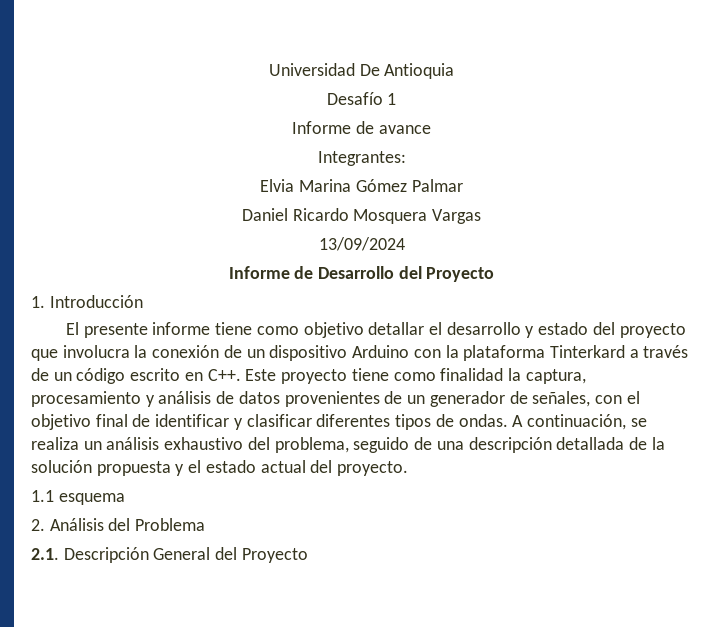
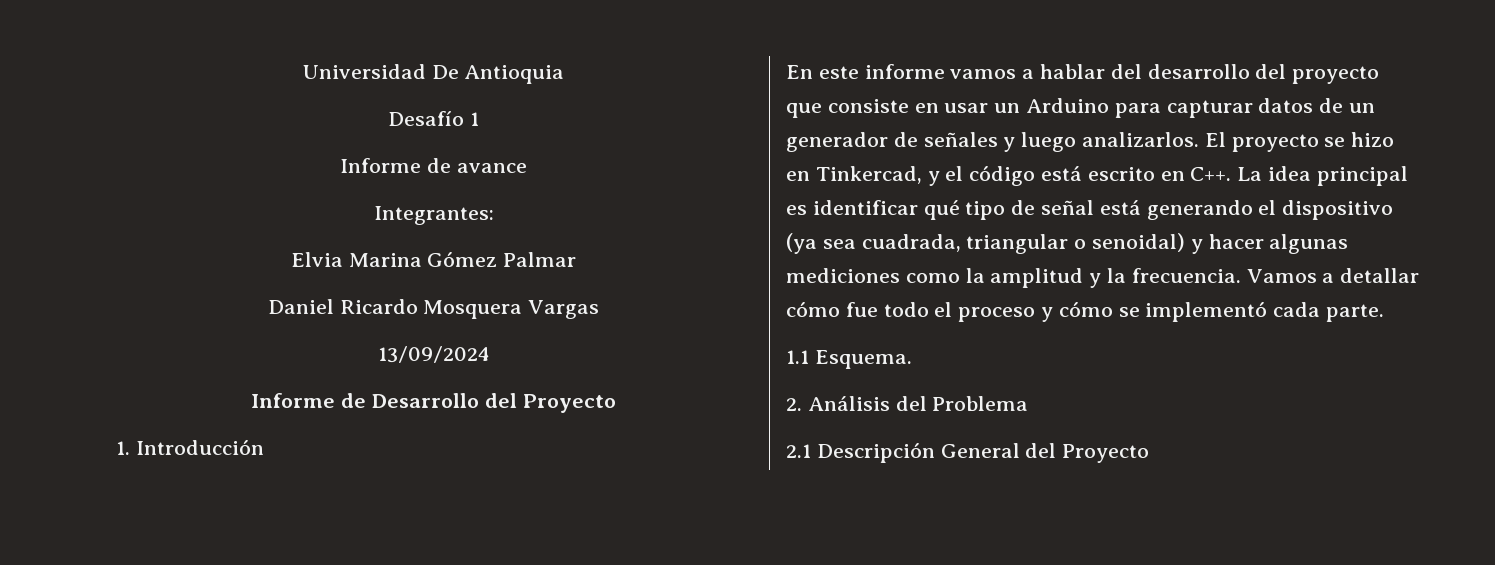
[65,322,686,338] [31,345,689,361] [31,368,586,384] [31,391,640,407] [31,414,647,430] [31,437,665,453] [31,460,409,476] El presente informe tiene como objetivo detallar el desarrollo y estado del proyecto que involucra la conexión de un dispositivo Arduino con la plataforma Tinterkard a través de un código escrito en C++. Este proyecto tiene como finalidad la captura, procesamiento y análisis de datos provenientes de un generador de señales, con el objetivo final de identificar y clasificar diferentes tipos de ondas. A continuación, se realiza un análisis exhaustivo del problema, seguido de una descripción detallada de la solución propuesta y el estado actual del proyecto. -> [786,64,1380,84] [786,98,1376,118] [786,132,1395,152] [786,165,1408,186] [786,200,1394,220] [786,233,1349,254] [786,268,1420,288] [786,301,1385,322] En este informe vamos a hablar del desarrollo del proyecto que consiste en usar un Arduino para capturar datos de un generador de señales y luego analizarlos. El proyecto se hizo en Tinkercad, y el código está escrito en C++. La idea principal es identificar qué tipo de señal está generando el dispositivo (ya sea cuadrada, triangular o senoidal) y hacer algunas mediciones como la amplitud y la frecuencia. Vamos a detallar cómo fue todo el proceso y cómo se implementó cada parte.
[58,493,125,505] esquema -> [814,350,912,369] Esquema.
[31,548,59,560] 2.1. -> [786,444,811,458] 2.1

